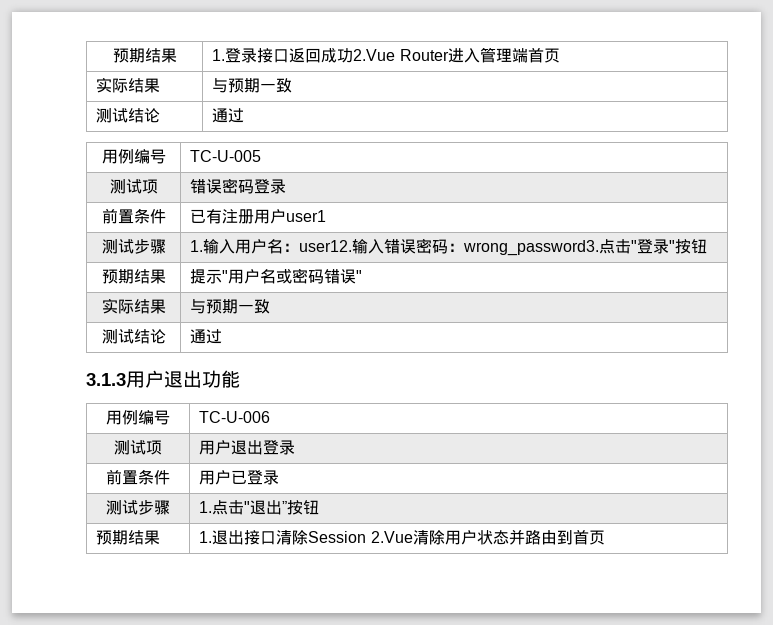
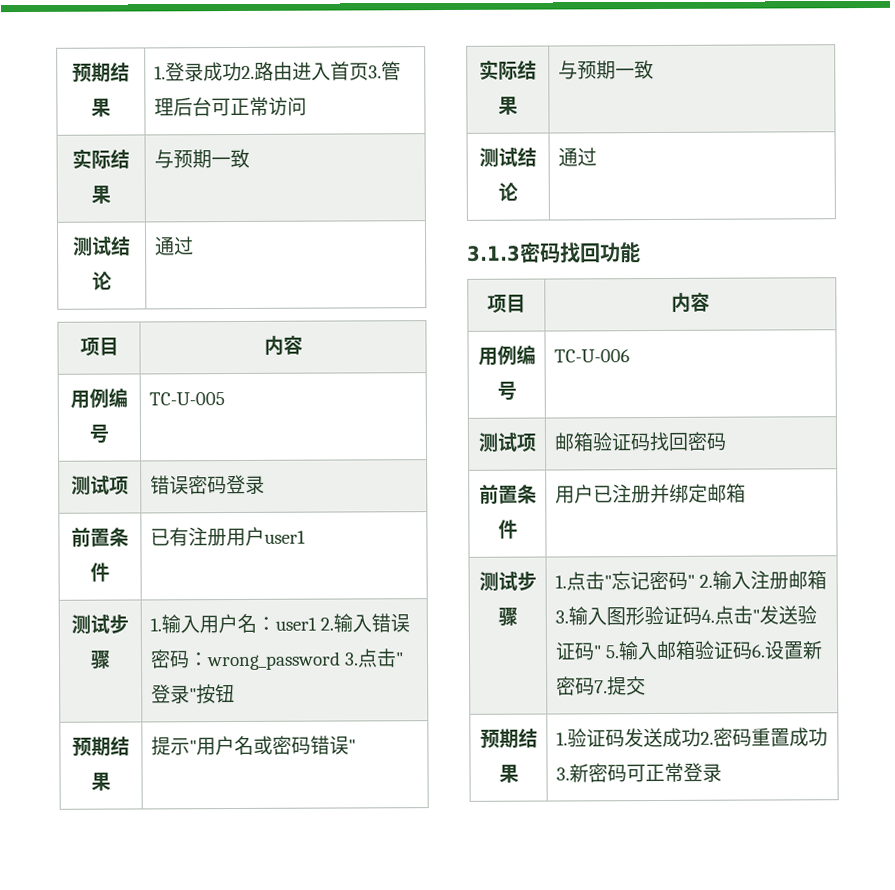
[257,47,560,63] [96,77,161,93] [212,78,293,93] [96,108,161,123] [212,108,245,123] 接口返回成功2.Vue Router进入管理端首页 // 实际结果 | 与预期一致 // 测试结论 | 通过 -> [203,61,402,82] [154,96,308,117] [72,148,130,169] [91,185,111,204] [154,148,251,169] [73,236,131,256] [92,271,112,291] [155,236,195,256] [79,336,119,356] [263,335,303,356] 成功2.路由进入首页3.管理后台可正常访问 // 实际结果 | 与预期一致 // 测试结论 | 通过 // 项目 | 内容
[299,240,353,252] user12. -> [275,617,335,631] user1 2.
[463,240,600,256] wrong_password3. -> [206,651,360,671] wrong_password 3.
[126,370,202,388] 用户退出 -> [520,242,601,264] 密码找回
(240, 379) none -> [487,293,526,313] [671,292,710,313] // 项目 | 内容
[199,440,296,455] 用户退出登录 -> [554,431,728,452] 邮箱验证码找回密码
[247,470,280,485] 登录 -> [612,483,747,504] 注册并绑定邮箱
[250,500,320,515] [96,530,161,545] [199,529,605,545] 退出”按钮 // 预期结果 | 1.退出接口清除Session 2.Vue清除用户状态并路由到首页 -> [611,570,828,591] [555,605,818,626] [555,640,824,661] [556,676,647,696] [479,728,538,749] [498,764,519,783] [556,727,829,748] [556,762,723,783] 忘记密码" 2.输入注册邮箱3.输入图形验证码4.点击"发送验证码" 5.输入邮箱验证码6.设置新密码7.提交 // 预期结果 | 1.验证码发送成功2.密码重置成功3.新密码可正常登录

